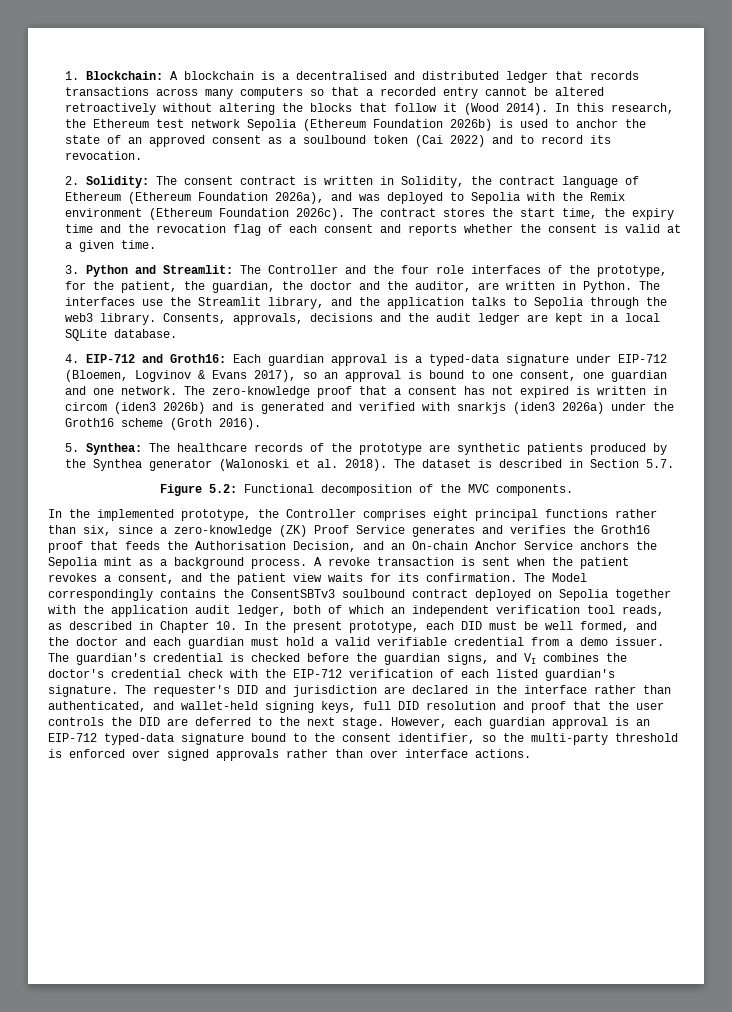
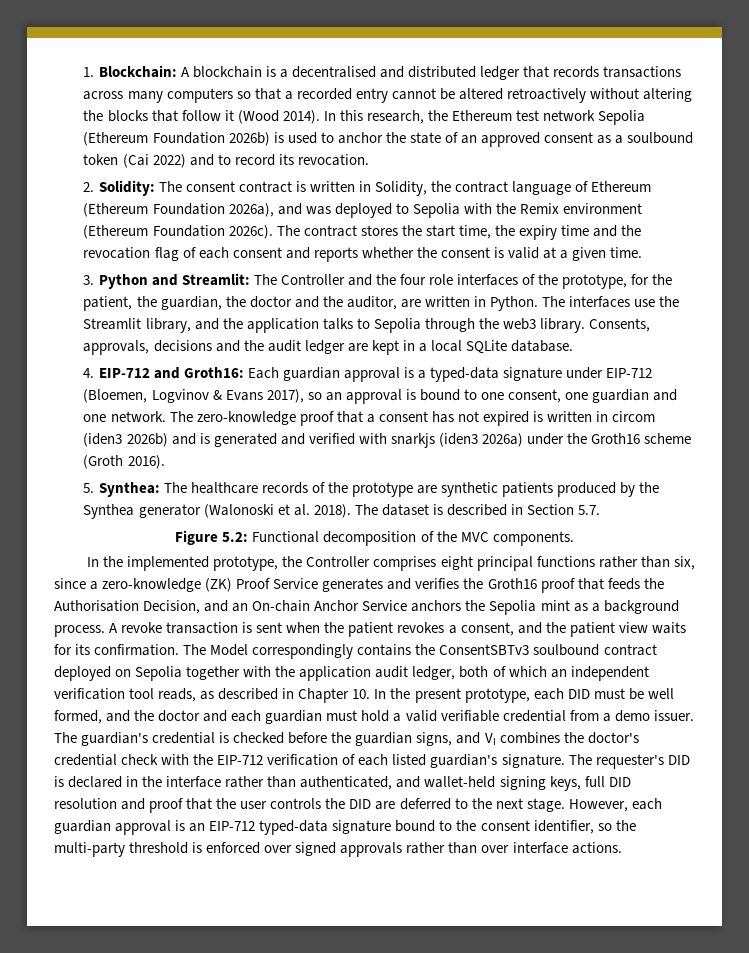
[265,685,405,697] and jurisdiction are -> [54,776,64,787] is

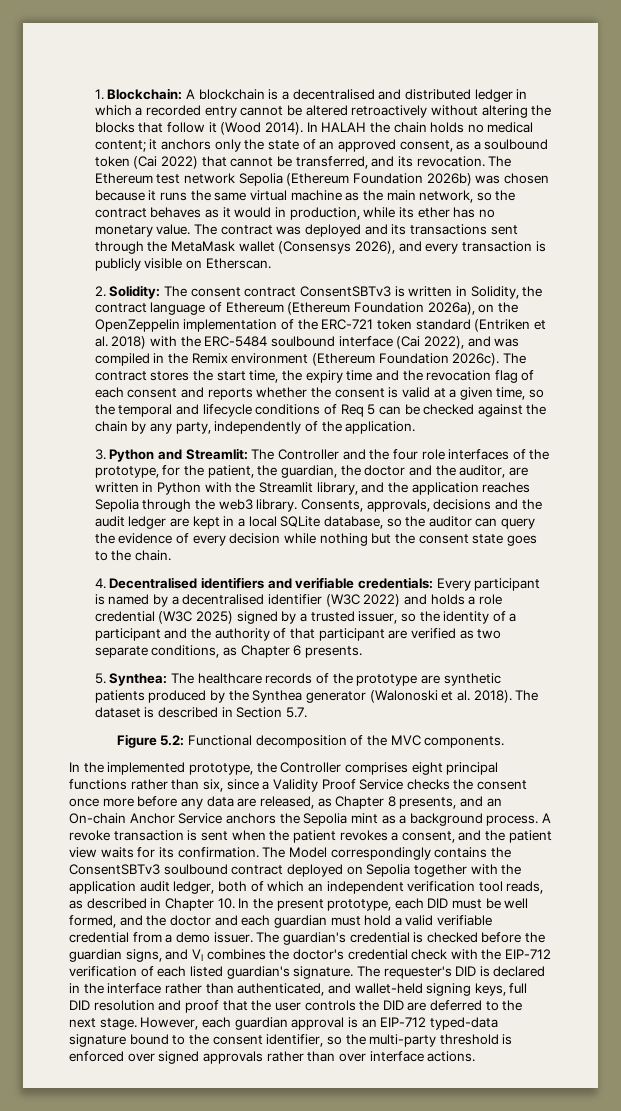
[522,66,682,78] [83,88,281,103] that records transactions across many computers so that -> [516,89,528,99] [94,105,132,116] in which
[339,110,448,124] this research, the -> [321,122,534,133] [94,139,549,152] [94,156,512,169] HALAH the chain holds no medical content; it anchors only the state of an approved consent, as a soulbound token (Cai 2022) that cannot be transferred, and its revocation. The
[273,132,694,147] [83,154,369,168] is used to anchor the state of an approved consent as a soulbound token (Cai 2022) and to record its revocation. -> [475,173,549,184] [94,190,516,203] [94,207,495,220] [94,224,518,237] [94,241,546,254] [94,258,271,271] was chosen because it runs the same virtual machine as the main network, so the contract behaves as it would in production, while its ether has no monetary value. The contract was deployed and its transactions sent through the MetaMask wallet (Consensys 2026), and every transaction is publicly visible on Etherscan.
(292, 187) none -> [299,286,391,297] ConsentSBTv3
[277,203,492,218] and was deployed to Sepolia with -> [478,302,518,313] [94,319,546,332] [94,336,520,349] [94,353,165,366] on the OpenZeppelin implementation of the ERC-721 token standard (Entriken et al. 2018) with the ERC-5484 soulbound interface (Cai 2022), and was compiled in
[610,247,643,258] time. -> [496,387,545,400] [94,404,547,417] [94,421,416,434] time, so the temporal and lifecycle conditions of Req 5 can be checked against the chain by any party, independently of the application.
[490,296,656,311] Python. The interfaces use -> [157,482,232,495] Python with
[322,318,370,330] talks to -> [482,482,531,493] reaches
[511,340,574,352] [83,367,653,382] [83,389,678,404] [83,411,656,426] [83,433,692,448] [83,455,165,469] database. // 4. EIP-712 and Groth16: Each guardian approval is a typed-data signature under EIP-712 (Bloemen, Logvinov & Evans 2017), so an approval is bound to one consent, one guardian and one network. The zero-knowledge proof that a consent has not expired is written in circom (iden3 2026b) and is generated and verified with snarkjs (iden3 2026a) under the Groth16 scheme (Groth 2016). -> [323,516,536,529] [94,533,537,546] [94,550,172,561] [94,577,541,591] [94,594,502,607] [94,611,517,624] [94,628,502,641] [94,645,362,658] database, so the auditor can query the evidence of every decision while nothing but the consent state goes to the chain. // 4. Decentralised identifiers and verifiable credentials: Every participant is named by a decentralised identifier (W3C 2022) and holds a role credential (W3C 2025) signed by a trusted issuer, so the identity of a participant and the authority of that participant are verified as two separate conditions, as Chapter 6 presents.
[102,578,664,593] [54,600,201,614] zero-knowledge (ZK) Proof Service generates and verifies the Groth16 proof that feeds the Authorisation Decision, -> [272,779,528,792] [69,796,457,809] Validity Proof Service checks the consent once more before any data are released, as Chapter 8 presents,

